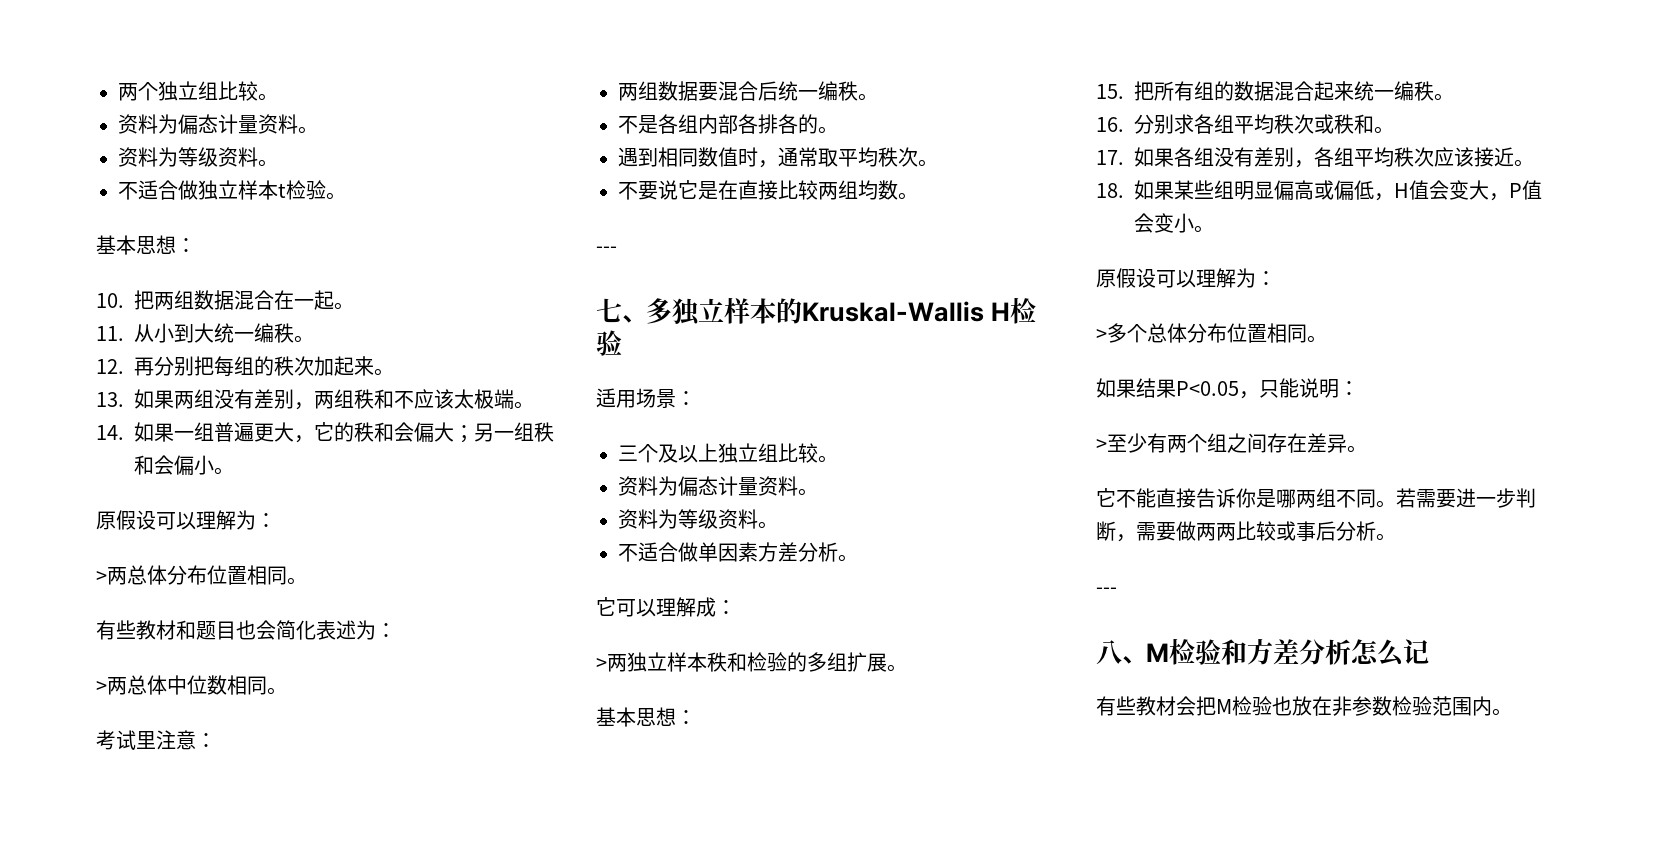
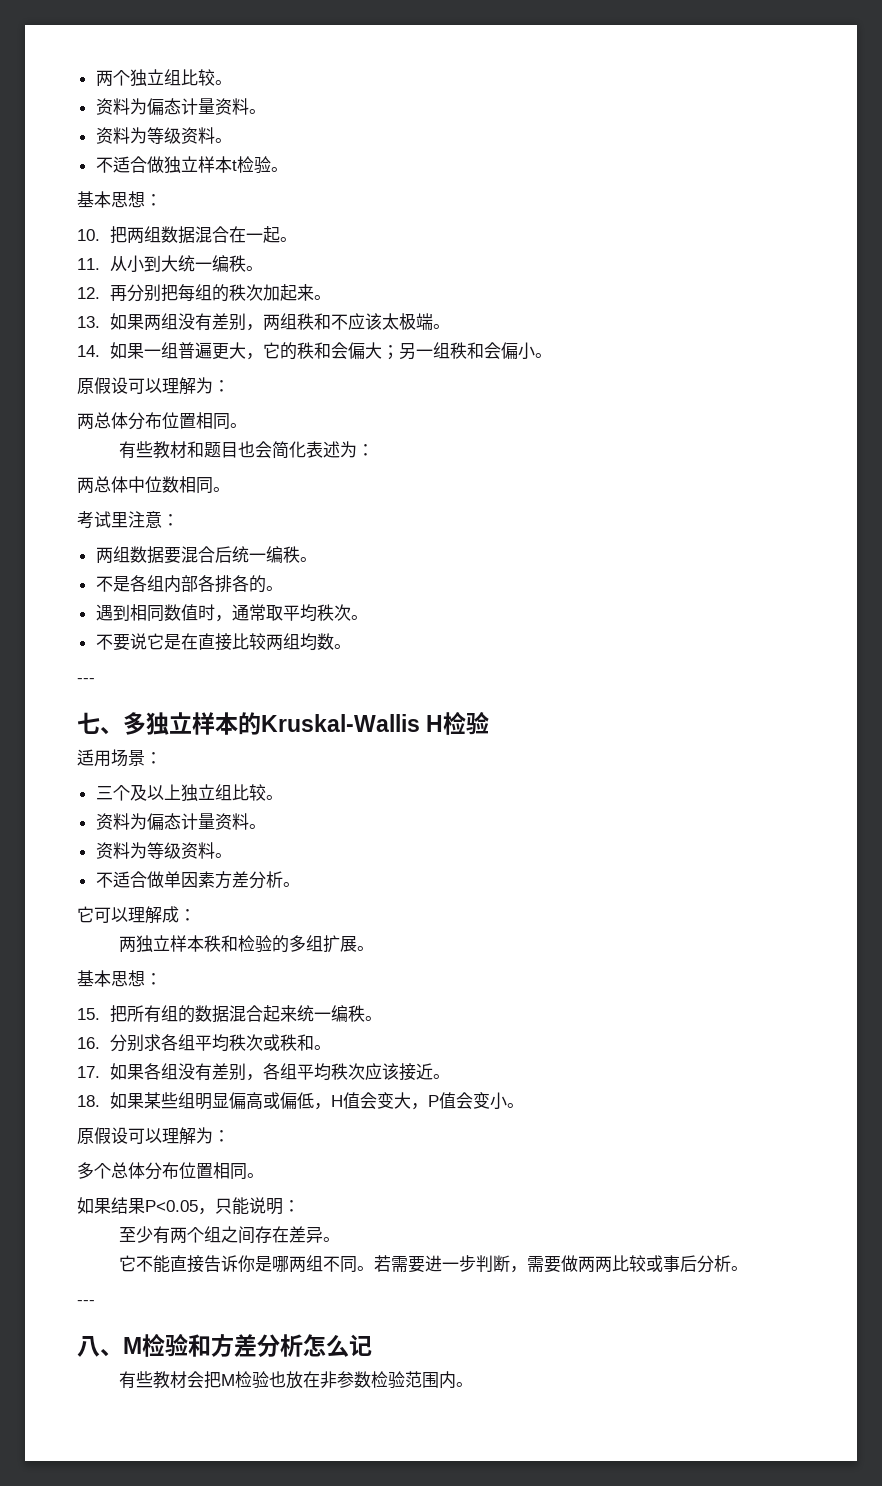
[96,571,107,583] > -> (230, 386) none
[96,681,107,693] > -> (374, 450) none
[596,658,607,670] > -> (196, 915) none
[1096,329,1107,341] > -> (230, 1136) none
[1096,439,1107,451] > -> (300, 1206) none

